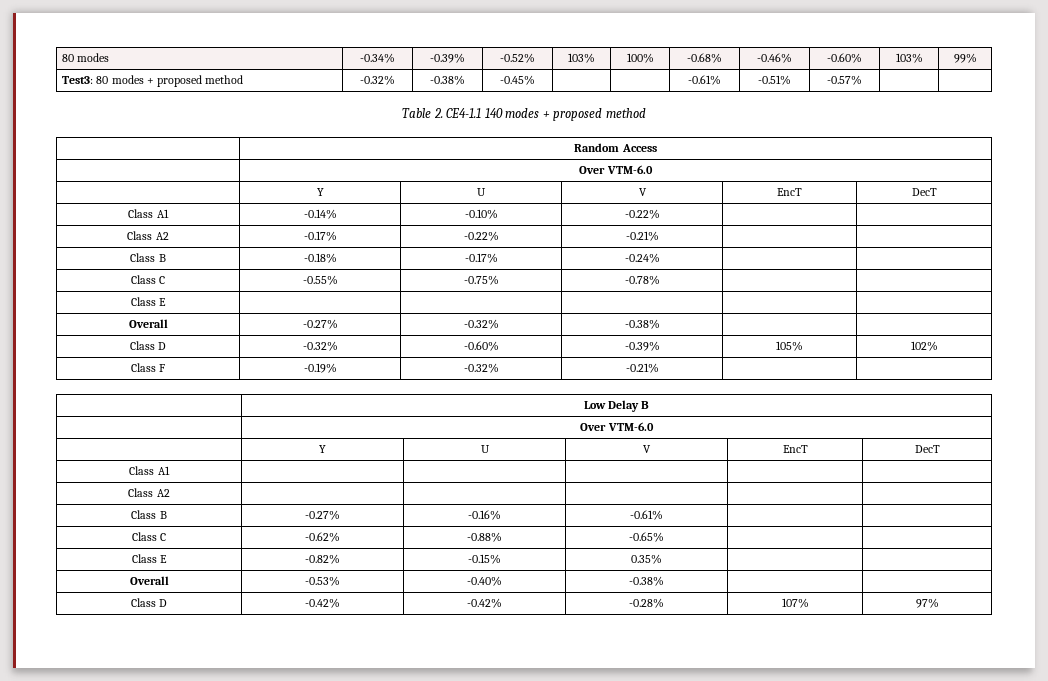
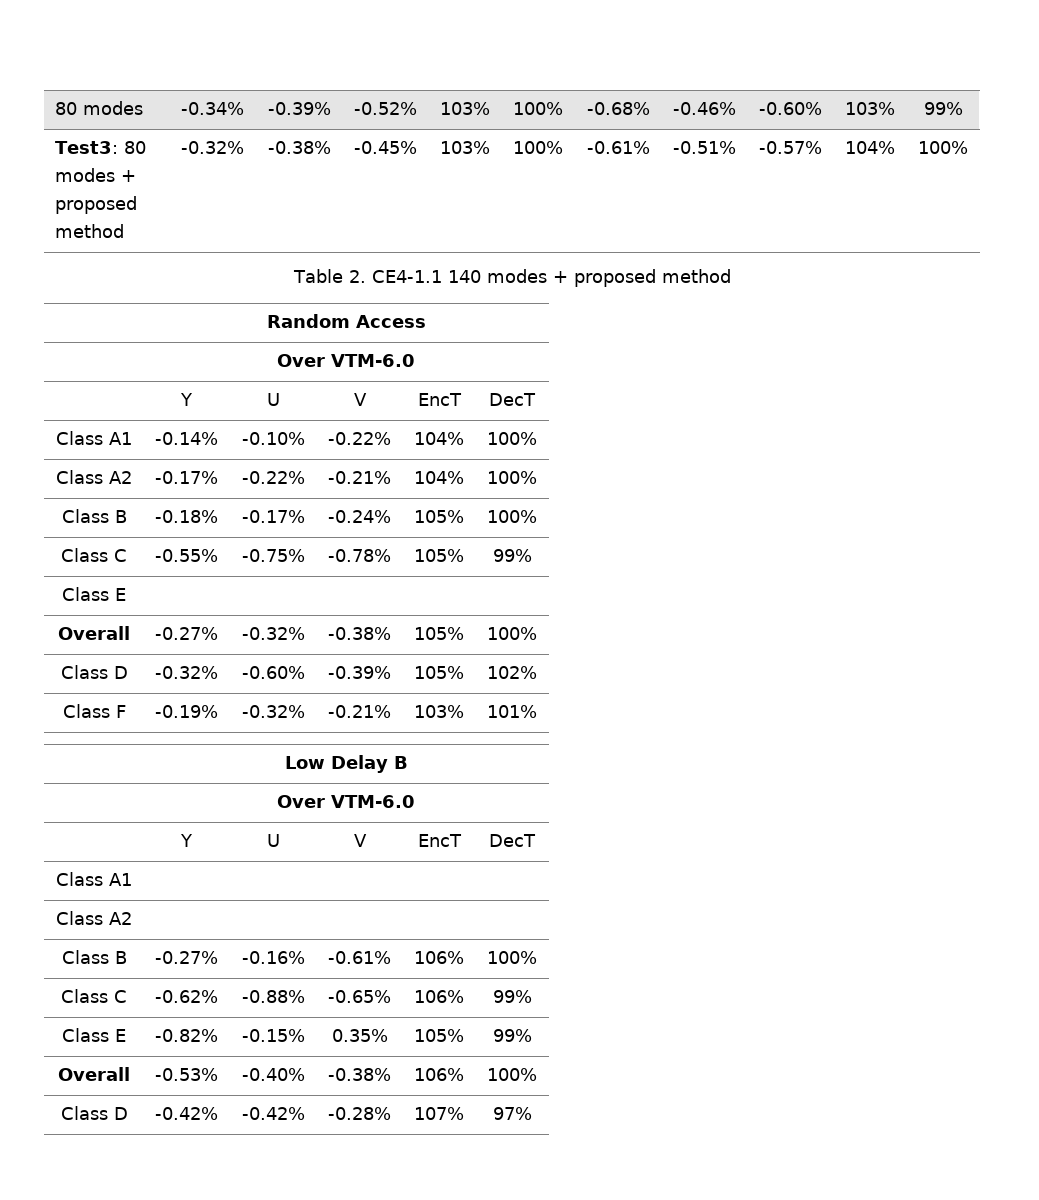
(535, 80) | -> [440,141,490,154] [513,141,563,154] 103% | 100%
(862, 80) | -> [845,141,895,154] [918,141,968,154] 104% | 100%
(660, 214) | -> [414,432,464,445] [487,432,537,445] 104% | 100%
(659, 236) | -> [414,471,464,484] [487,471,537,484] 104% | 100%
(660, 258) | -> [414,510,464,523] [487,510,537,523] 105% | 100%
(660, 280) | -> [414,549,464,562] [492,549,532,562] 105% | 99%
(660, 324) | -> [414,627,464,640] [487,627,537,640] 105% | 100%
(659, 368) | -> [414,705,464,718] [487,705,537,718] 103% | 101%
(663, 515) | -> [414,951,464,964] [487,951,537,964] 106% | 100%
(664, 537) | -> [414,990,464,1003] [492,990,532,1003] 106% | 99%
(662, 559) | -> [414,1029,464,1042] [492,1029,532,1042] 105% | 99%
(664, 581) | -> [414,1068,464,1081] [487,1068,537,1081] 106% | 100%

